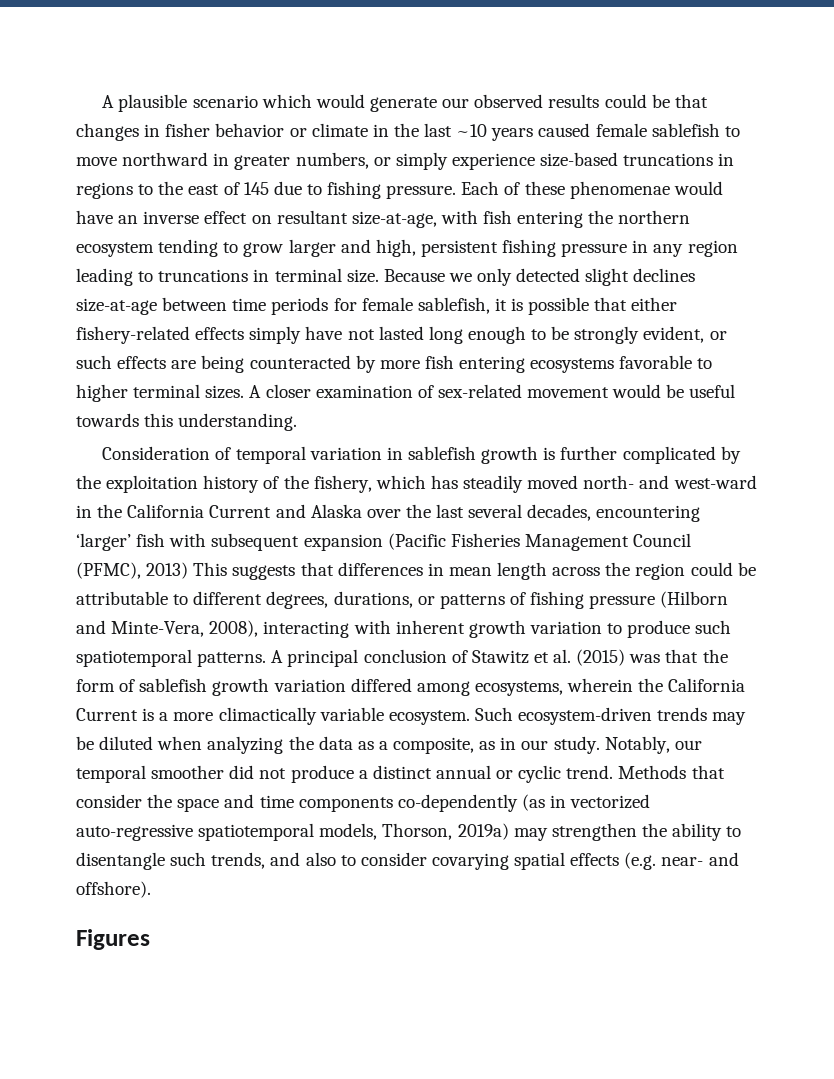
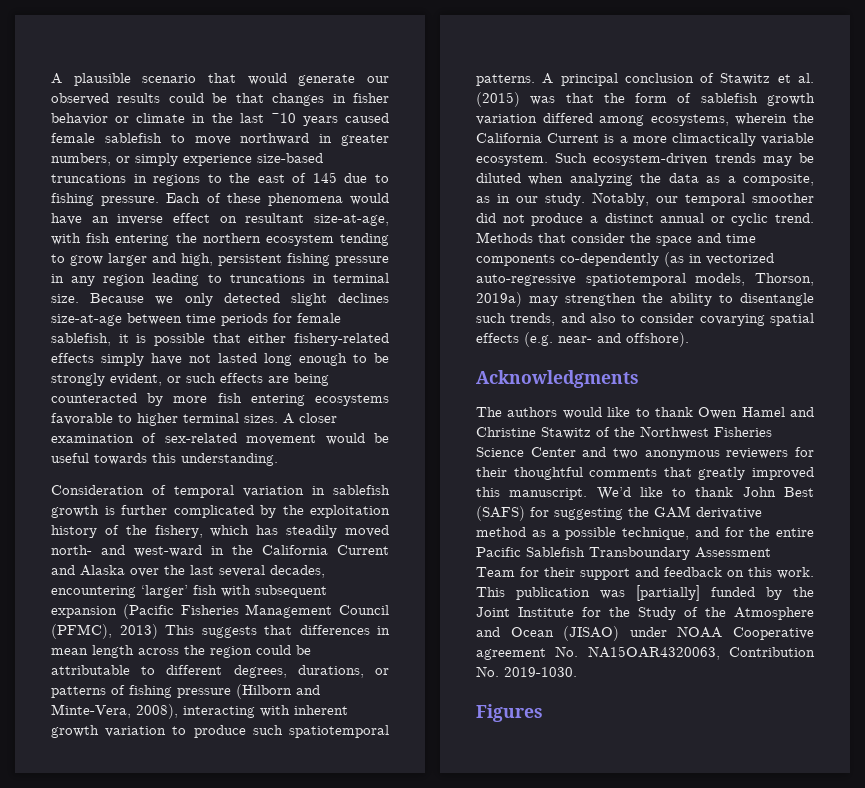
[261,94,312,108] which -> [208,73,236,83] that
[569,181,670,199] phenomenae -> [267,193,343,206] phenomena
(151, 889) none -> [476,370,639,388] [476,407,814,419] [476,426,772,439] [476,447,814,460] [476,467,814,480] [476,487,814,500] [476,506,762,521] [476,527,814,540] [476,547,771,560] [476,567,814,580] [476,585,814,601] [476,607,814,620] [476,626,814,641] [476,646,815,660] [476,666,577,677] // Acknowledgments // The authors would like to thank Owen Hamel and Christine Stawitz of the Northwest Fisheries Science Center and two anonymous reviewers for their thoughtful comments that greatly improved this manuscript. We’d like to thank John Best (SAFS) for suggesting the GAM derivative method as a possible technique, and for the entire Pacific Sablefish Transboundary Assessment Team for their support and feedback on this work. This publication was [partially] funded by the Joint Institute for the Study of the Atmosphere and Ocean (JISAO) under NOAA Cooperative agreement No. NA15OAR4320063, Contribution No. 2019-1030.

